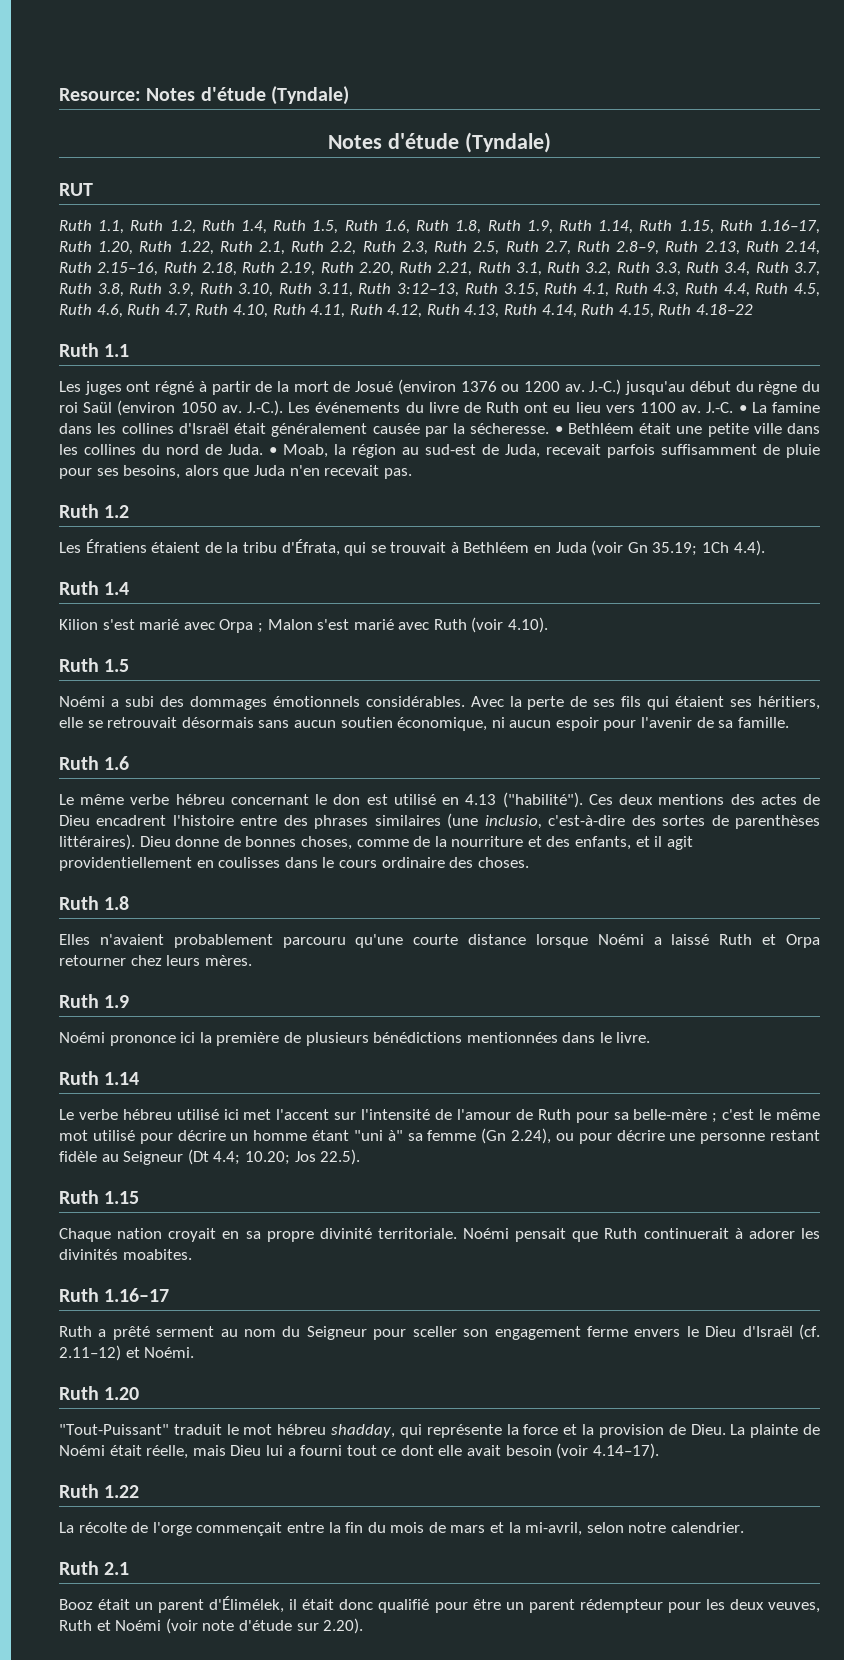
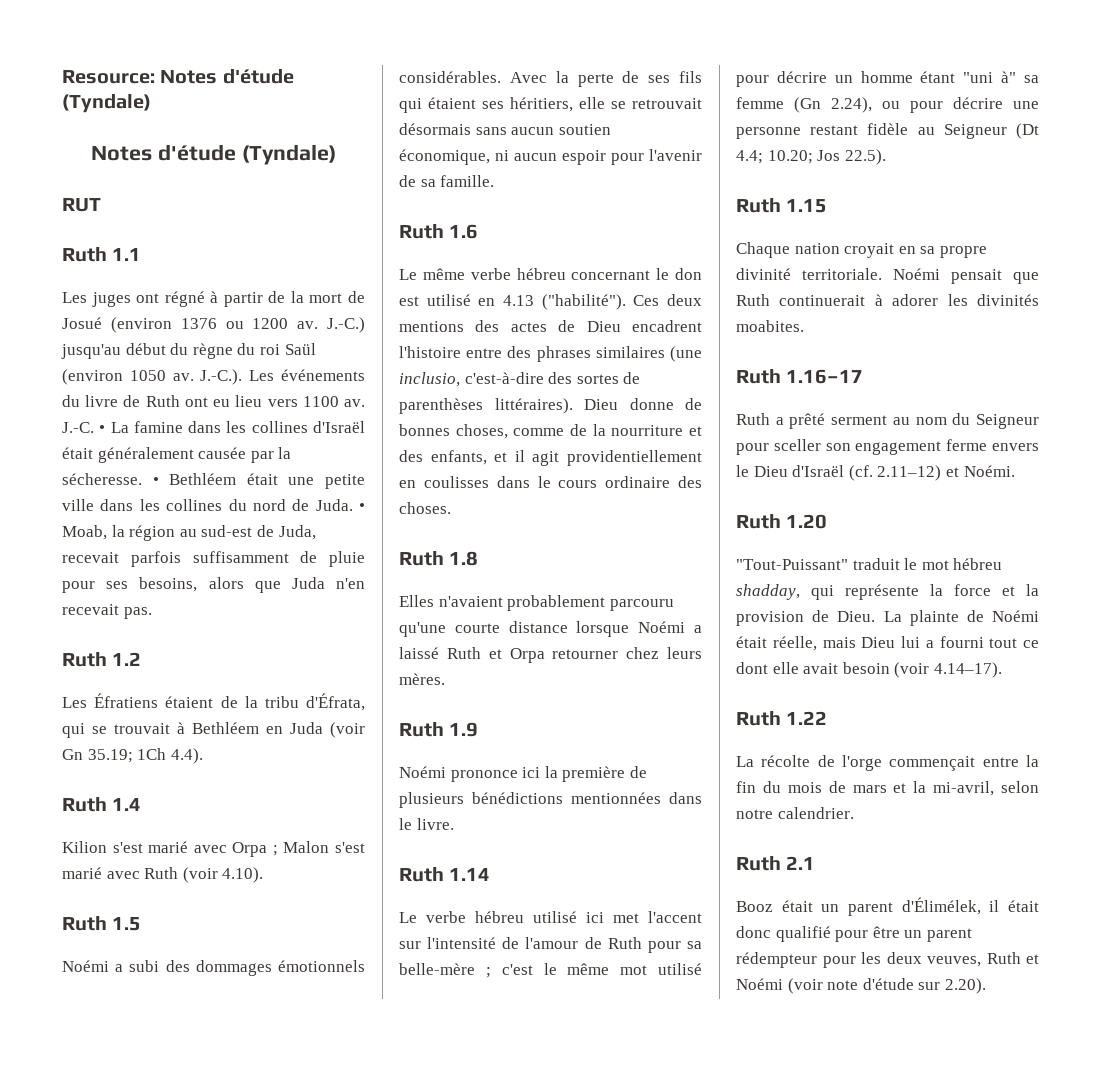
[59,220,821,234] [59,241,821,255] [59,262,821,276] [59,283,821,297] [59,304,754,318] // Ruth 1.1, Ruth 1.2, Ruth 1.4, Ruth 1.5, Ruth 1.6, Ruth 1.8, Ruth 1.9, Ruth 1.14, Ruth 1.15, Ruth 1.16–17, Ruth 1.20, Ruth 1.22, Ruth 2.1, Ruth 2.2, Ruth 2.3, Ruth 2.5, Ruth 2.7, Ruth 2.8–9, Ruth 2.13, Ruth 2.14, Ruth 2.15–16, Ruth 2.18, Ruth 2.19, Ruth 2.20, Ruth 2.21, Ruth 3.1, Ruth 3.2, Ruth 3.3, Ruth 3.4, Ruth 3.7, Ruth 3.8, Ruth 3.9, Ruth 3.10, Ruth 3.11, Ruth 3:12–13, Ruth 3.15, Ruth 4.1, Ruth 4.3, Ruth 4.4, Ruth 4.5, Ruth 4.6, Ruth 4.7, Ruth 4.10, Ruth 4.11, Ruth 4.12, Ruth 4.13, Ruth 4.14, Ruth 4.15, Ruth 4.18–22 -> (101, 205) none

